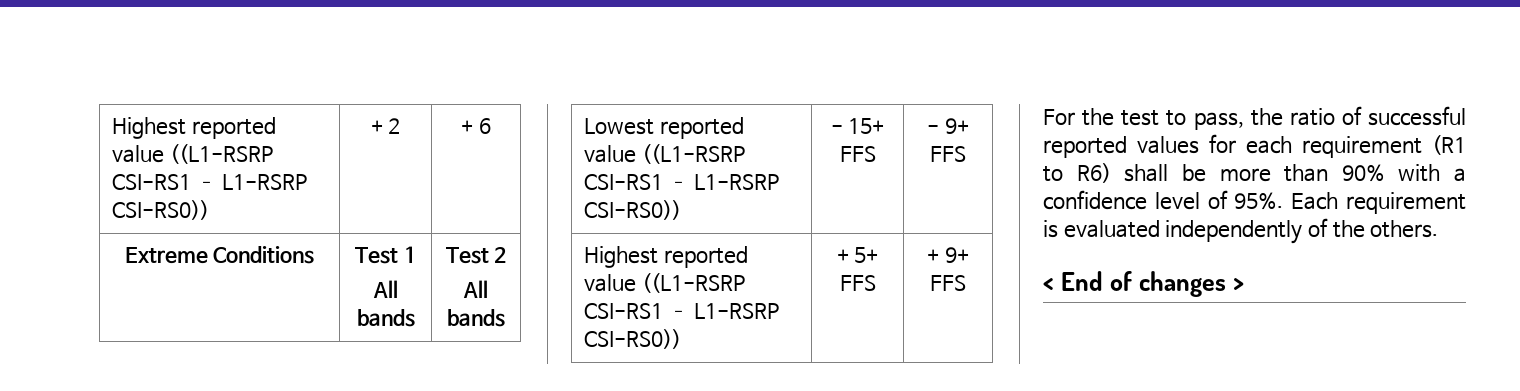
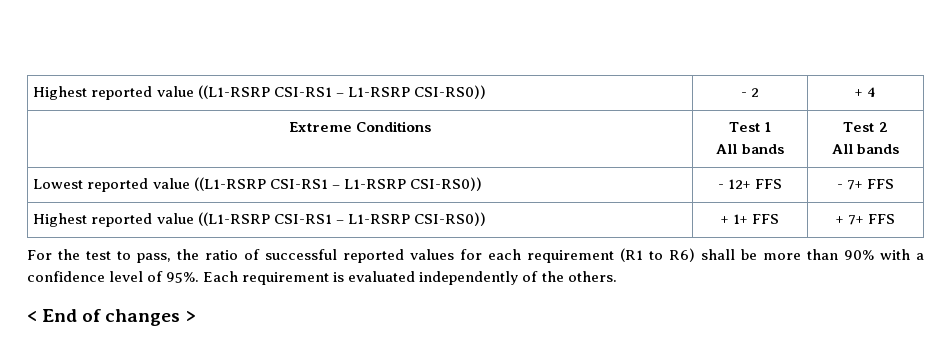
[112,117,276,139] [112,144,273,164] [112,174,307,190] [112,200,210,220] [370,120,383,133] Highest reported value ((L1-RSRP CSI-RS1 – L1-RSRP CSI-RS0)) | + -> [33,85,486,100] [740,92,747,97] Highest reported value ((L1-RSRP CSI-RS1 – L1-RSRP CSI-RS0)) | -
[478,118,491,134] 6 -> [867,87,877,97] 4
[848,118,885,134] 15+ -> [728,179,751,189] 12+
[944,118,969,134] 9+ -> [847,180,863,190] 7+
[854,247,879,263] 5+ -> [733,214,748,224] 1+
[944,247,969,263] 9+ -> [848,215,864,225] 7+

